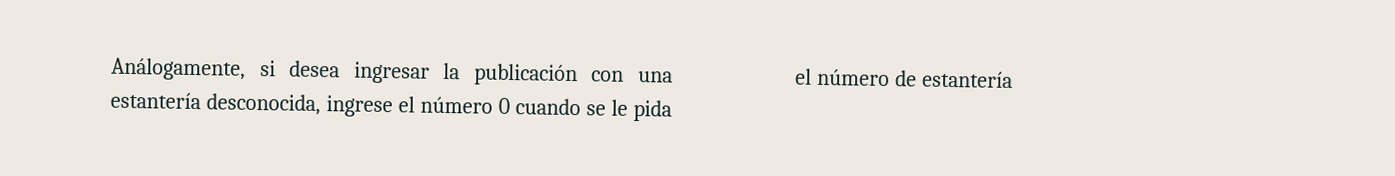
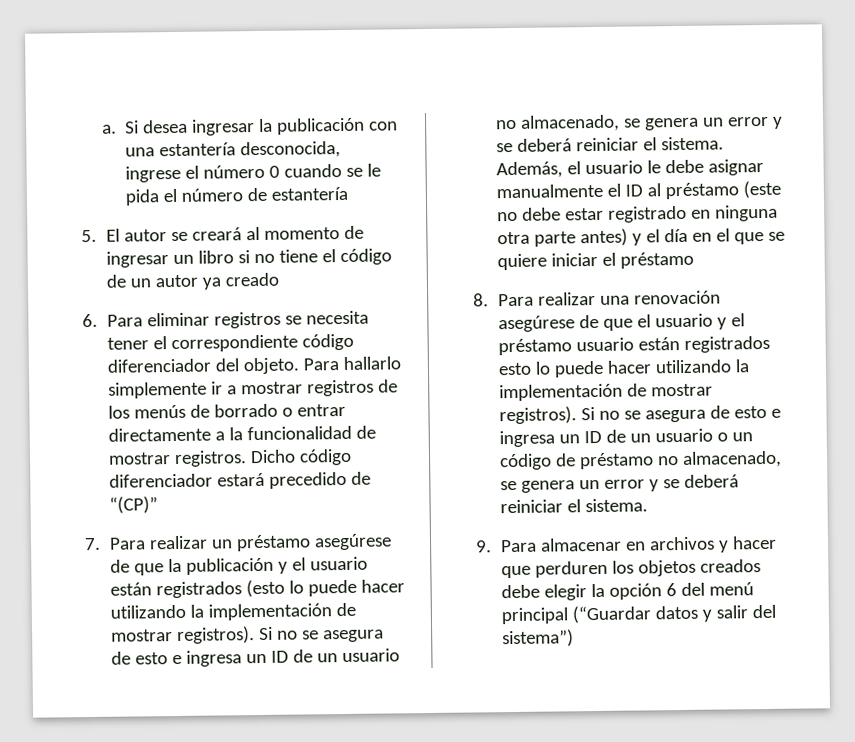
[111,57,276,81] Análogamente, si -> [101,120,139,134] a. Si
(1014, 79) none -> [81,225,364,243] [105,248,392,268] [105,272,279,290] [82,310,369,329] [106,333,354,353] [106,356,401,375] [107,379,398,399] [107,403,346,419] [107,425,376,442] [107,448,352,468] [108,471,371,489] [108,496,158,514] [84,533,392,552] [109,556,368,576] [109,579,405,599] [109,602,356,621] [110,626,384,645] [110,648,400,667] [495,114,783,132] [495,136,724,153] [495,158,764,179] [495,180,781,200] [496,204,778,223] [496,228,785,247] [496,251,694,271] [473,290,721,307] [497,313,745,333] [497,335,770,356] [497,359,750,378] [498,383,713,402] [498,405,781,425] [498,428,753,448] [498,450,782,471] [499,474,739,493] [499,498,648,514] [476,535,777,553] [500,559,761,579] [500,582,754,601] [500,604,776,625] [501,629,574,648] // 5. El autor se creará al momento de ingresar un libro si no tiene el código de un autor ya creado // 6. Para eliminar registros se necesita tener el correspondiente código diferenciador del objeto. Para hallarlo simplemente ir a mostrar registros de los menús de borrado o entrar directamente a la funcionalidad de mostrar registros. Dicho código diferenciador estará precedido de “(CP)” // 7. Para realizar un préstamo asegúrese de que la publicación y el usuario están registrados (esto lo puede hacer utilizando la implementación de mostrar registros). Si no se asegura de esto e ingresa un ID de un usuario no almacenado, se genera un error y se deberá reiniciar el sistema. Además, el usuario le debe asignar manualmente el ID al préstamo (este no debe estar registrado en ninguna otra parte antes) y el día en el que se quiere iniciar el préstamo // 8. Para realizar una renovación asegúrese de que el usuario y el préstamo usuario están registrados esto lo puede hacer utilizando la implementación de mostrar registros). Si no se asegura de esto e ingresa un ID de un usuario o un código de préstamo no almacenado, se genera un error y se deberá reiniciar el sistema. // 9. Para almacenar en archivos y hacer que perduren los objetos creados debe elegir la opción 6 del menú principal (“Guardar datos y salir del sistema”)

